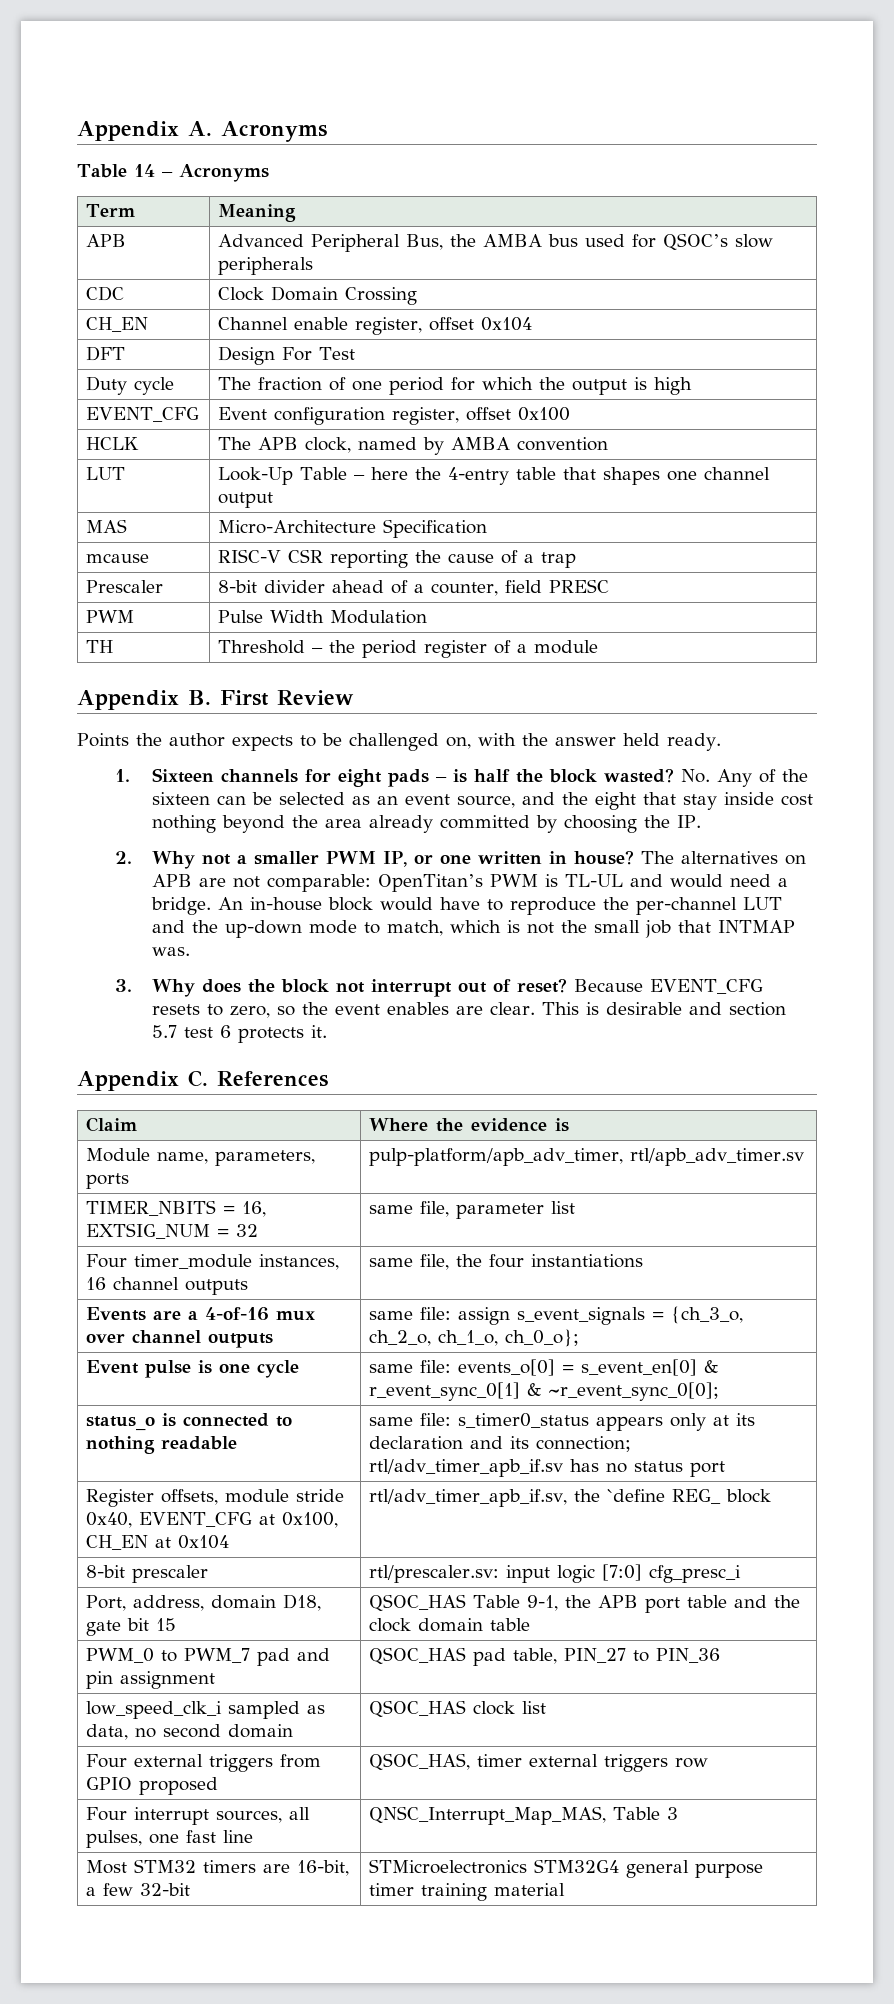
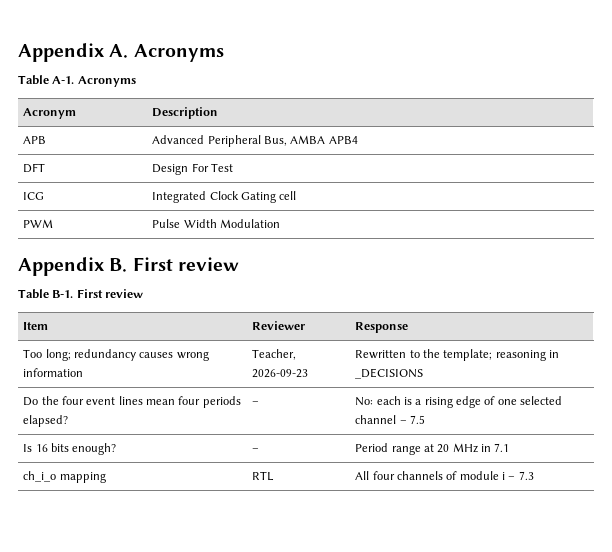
[133,164,269,182] [86,204,136,217] [218,204,297,222] 14 – Acronyms // Term | Meaning -> [52,76,136,87] [23,108,77,119] [152,107,219,119] A-1. Acronyms // Acronym | Description
[450,233,774,251] [218,257,314,275] [86,286,125,301] [218,286,418,305] [86,317,149,332] [218,317,533,335] [86,346,126,361] [218,346,356,365] [86,376,175,395] [218,377,693,395] [86,407,200,422] [218,407,571,425] [86,437,140,450] [218,437,609,455] [86,467,126,480] [218,467,771,485] [218,492,274,508] [86,519,128,533] [218,519,488,538] [86,553,150,563] [218,549,577,568] [86,580,164,593] [218,579,610,596] [86,610,135,623] [218,610,428,624] [86,640,114,653] [218,640,599,658] [77,690,354,710] [77,733,721,751] [114,768,809,787] [152,792,814,810] [152,815,702,833] [114,850,807,869] [152,874,789,892] [151,897,783,915] [152,920,796,938] [152,947,191,956] [114,978,764,997] [152,1002,787,1018] [152,1025,328,1043] [77,1070,328,1091] [86,1117,138,1132] [369,1118,570,1132] [86,1148,316,1166] [86,1173,130,1189] [369,1148,805,1166] [86,1200,267,1217] [86,1223,259,1239] [369,1201,576,1219] [86,1254,340,1270] [86,1277,249,1295] [369,1254,644,1270] [86,1307,316,1321] [86,1330,274,1348] [369,1306,744,1325] [369,1329,580,1347] [86,1360,300,1378] [369,1359,719,1376] [369,1382,720,1401] [86,1413,293,1431] [86,1436,238,1454] [369,1413,756,1431] [369,1436,632,1452] [369,1459,726,1477] [86,1489,345,1507] [86,1512,339,1528] [86,1535,230,1550] [369,1489,772,1507] [86,1565,209,1583] [369,1564,742,1583] [86,1594,322,1611] [86,1618,177,1636] [369,1594,801,1613] [369,1618,531,1632] [86,1648,331,1666] [86,1671,216,1689] [369,1647,721,1666] [86,1701,326,1719] [86,1724,294,1740] [369,1700,547,1718] [86,1754,322,1772] [86,1777,219,1795] [369,1753,709,1772] [86,1807,311,1825] [86,1830,254,1848] [369,1806,679,1825] [86,1859,350,1876] [86,1883,191,1896] [369,1859,764,1878] [369,1883,566,1901] the AMBA bus used for QSOC’s slow peripherals // CDC | Clock Domain Crossing // CH_EN | Channel enable register, offset 0x104 // DFT | Design For Test // Duty cycle | The fraction of one period for which the output is high // EVENT_CFG | Event configuration register, offset 0x100 // HCLK | The APB clock, named by AMBA convention // LUT | Look-Up Table – here the 4-entry table that shapes one channel output // MAS | Micro-Architecture Specification // mcause | RISC-V CSR reporting the cause of a trap // Prescaler | 8-bit divider ahead of a counter, field PRESC // PWM | Pulse Width Modulation // TH | Threshold – the period register of a module // Appendix B. First Review // Points the author expects to be challenged on, with the answer held ready. // 1. Sixteen channels for eight pads – is half the block wasted? No. Any of the sixteen can be selected as an event source, and the eight that stay inside cost nothing beyond the area already committed by choosing the IP. // 2. Why not a smaller PWM IP, or one written in house? The alternatives on APB are not comparable: OpenTitan’s PWM is TL-UL and would need a bridge. An in-house block would have to reproduce the per-channel LUT and the up-down mode to match, which is not the small job that INTMAP was. // 3. Why does the block not interrupt out of reset? Because EVENT_CFG resets to zero, so the event enables are clear. This is desirable and section 5.7 test 6 protects it. // Appendix C. References // Claim | Where the evidence is // Module name, parameters, ports | pulp-platform/apb_adv_timer, rtl/apb_adv_timer.sv // TIMER_NBITS = 16, EXTSIG_NUM = 32 | same file, parameter list // Four timer_module instances, 16 channel outputs | same file, the four instantiations // Events are a 4-of-16 mux over channel outputs | same file: assign s_event_signals = {ch_3_o, ch_2_o, ch_1_o, ch_0_o}; // Event pulse is one cycle | same file: events_o[0] = s_event_en[0] & r_event_sync_0[1] & ~r_event_sync_0[0]; // status_o is connected to nothing readable | same file: s_timer0_status appears only at its declaration and its connection; rtl/adv_timer_apb_if.sv has no status port // Register offsets, module stride 0x40, EVENT_CFG at 0x100, CH_EN at 0x104 | rtl/adv_timer_apb_if.sv, the `define REG_ block // 8-bit prescaler | rtl/prescaler.sv: input logic [7:0] cfg_presc_i // Port, address, domain D18, gate bit 15 | QSOC_HAS Table 9-1, the APB port table and the clock domain table // PWM_0 to PWM_7 pad and pin assignment | QSOC_HAS pad table, PIN_27 to PIN_36 // low_speed_clk_i sampled as data, no second domain | QSOC_HAS clock list // Four external triggers from GPIO proposed | QSOC_HAS, timer external triggers row // Four interrupt sources, all pulses, one fast line | QNSC_Interrupt_Map_MAS, Table 3 // Most STM32 timers are 16-bit, a few 32-bit | STMicroelectronics STM32G4 general purpose timer training material -> [290,135,358,144] [23,163,46,173] [152,163,233,175] [23,192,45,200] [152,191,297,203] [23,219,54,228] [152,219,280,228] [18,257,239,276] [18,289,144,299] [23,322,49,330] [252,321,306,330] [355,322,409,333] [23,349,209,361] [23,368,84,377] [252,349,297,360] [252,369,309,378] [355,349,560,361] [355,368,424,379] [23,396,241,408] [23,415,69,427] [252,401,260,405] [355,396,563,408] [355,415,425,424] [23,443,117,455] [252,448,260,452] [355,443,510,455] [23,471,106,483] [252,471,275,481] [355,471,534,480] AMBA APB4 // DFT | Design For Test // ICG | Integrated Clock Gating cell // PWM | Pulse Width Modulation // Appendix B. First review // Table B-1. First review // Item | Reviewer | Response // Too long; redundancy causes wrong information | Teacher, 2026-09-23 | Rewritten to the template; reasoning in _DECISIONS // Do the four event lines mean four periods elapsed? | – | No: each is a rising edge of one selected channel – 7.5 // Is 16 bits enough? | – | Period range at 20 MHz in 7.1 // ch_i_o mapping | RTL | All four channels of module i – 7.3

